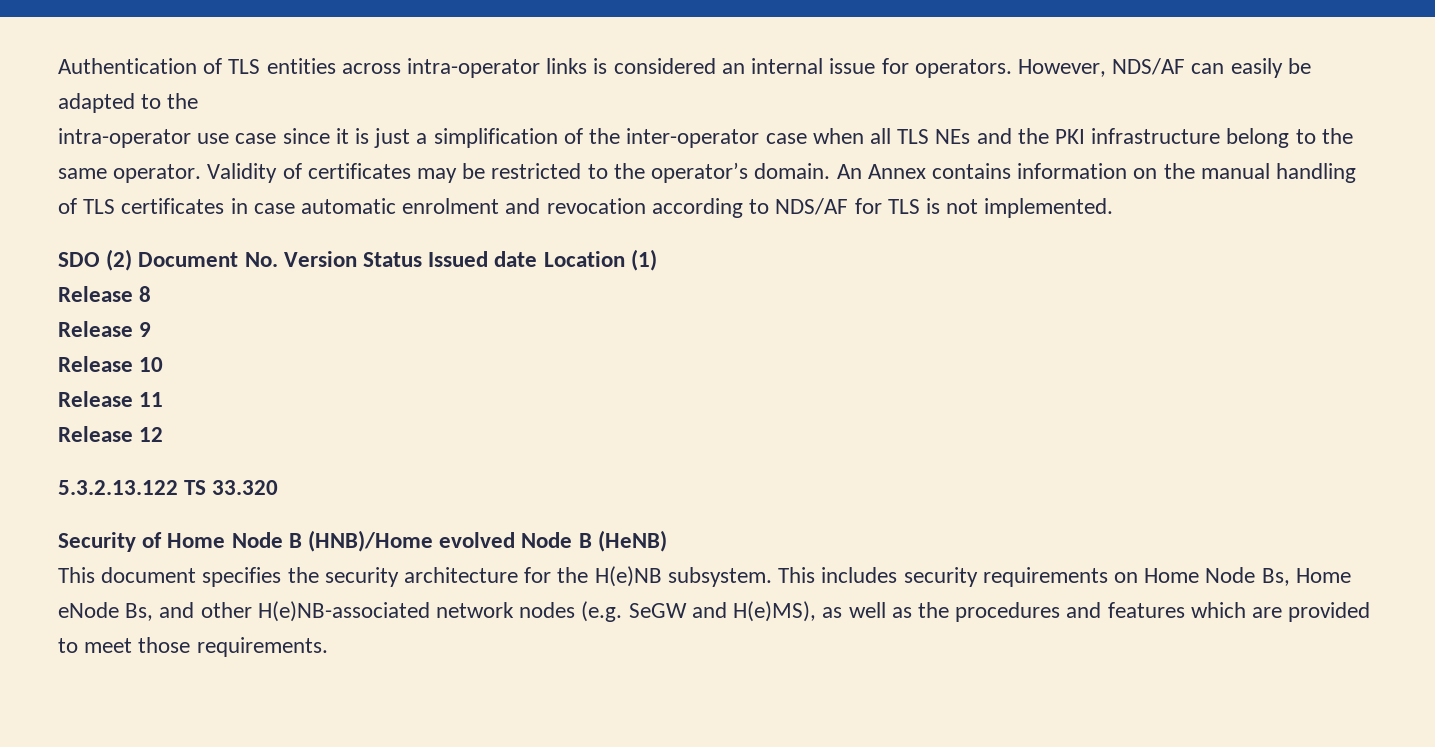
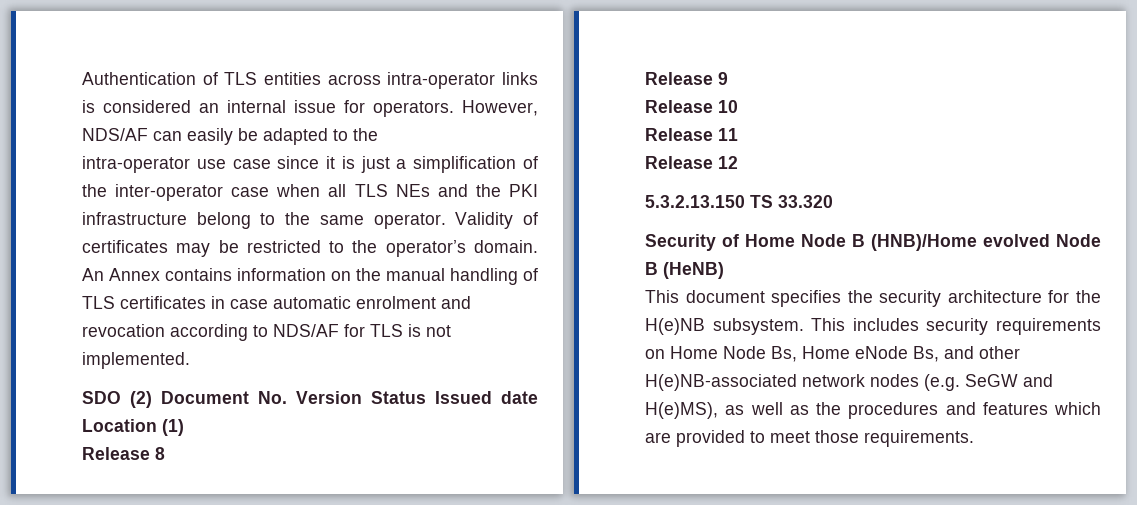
[58,480,178,495] 5.3.2.13.122 -> [645,195,745,208] 5.3.2.13.150

